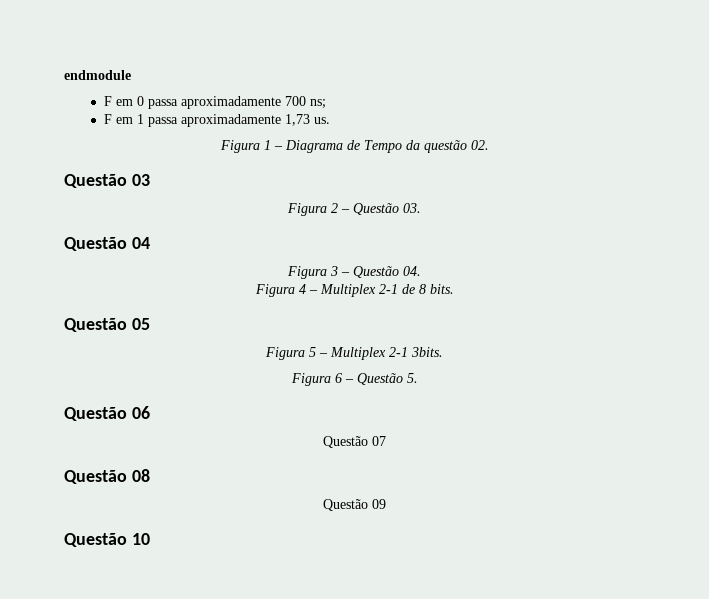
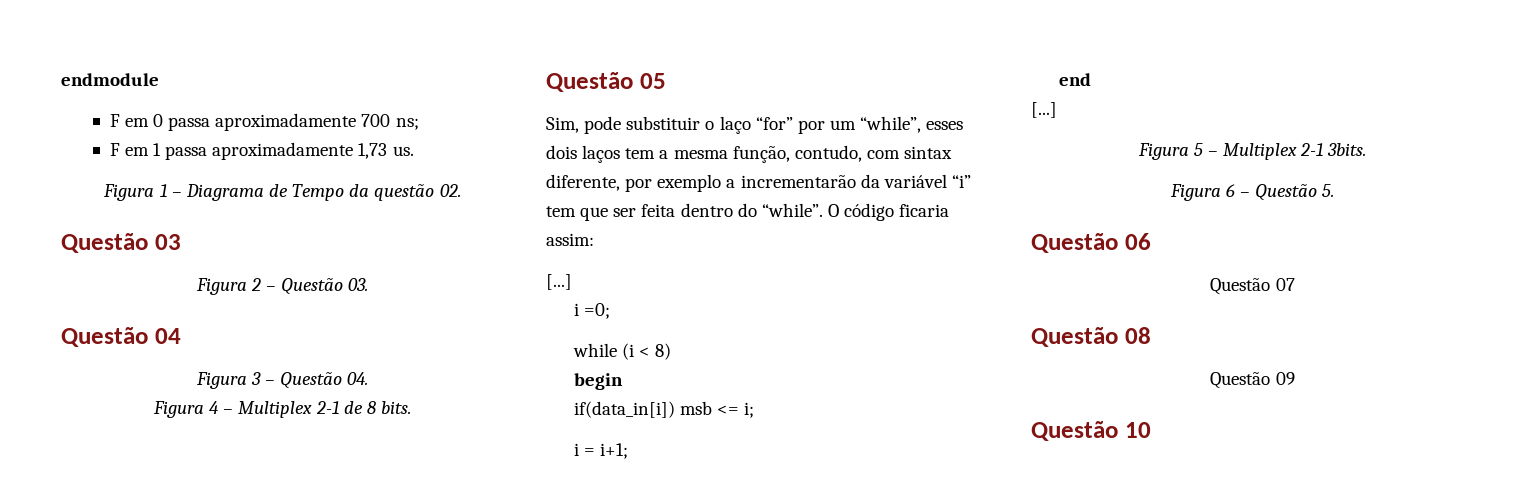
(150, 324) none -> [546,116,964,134] [546,145,953,163] [546,174,971,192] [546,203,950,221] [546,233,594,246] [546,274,572,290] [573,303,610,319] [572,343,672,360] [573,373,623,390] [573,401,755,418] [573,443,629,459] [1058,73,1091,86] [1031,102,1057,118] // Sim, pode substituir o laço “for” por um “while”, esses dois laços tem a mesma função, contudo, com sintax diferente, por exemplo a incrementarão da variável “i” tem que ser feita dentro do “while”. O código ficaria assim: // [...] // i =0; // while (i < 8) // begin // if(data_in[i]) msb <= i; // i = i+1; // end // [...]

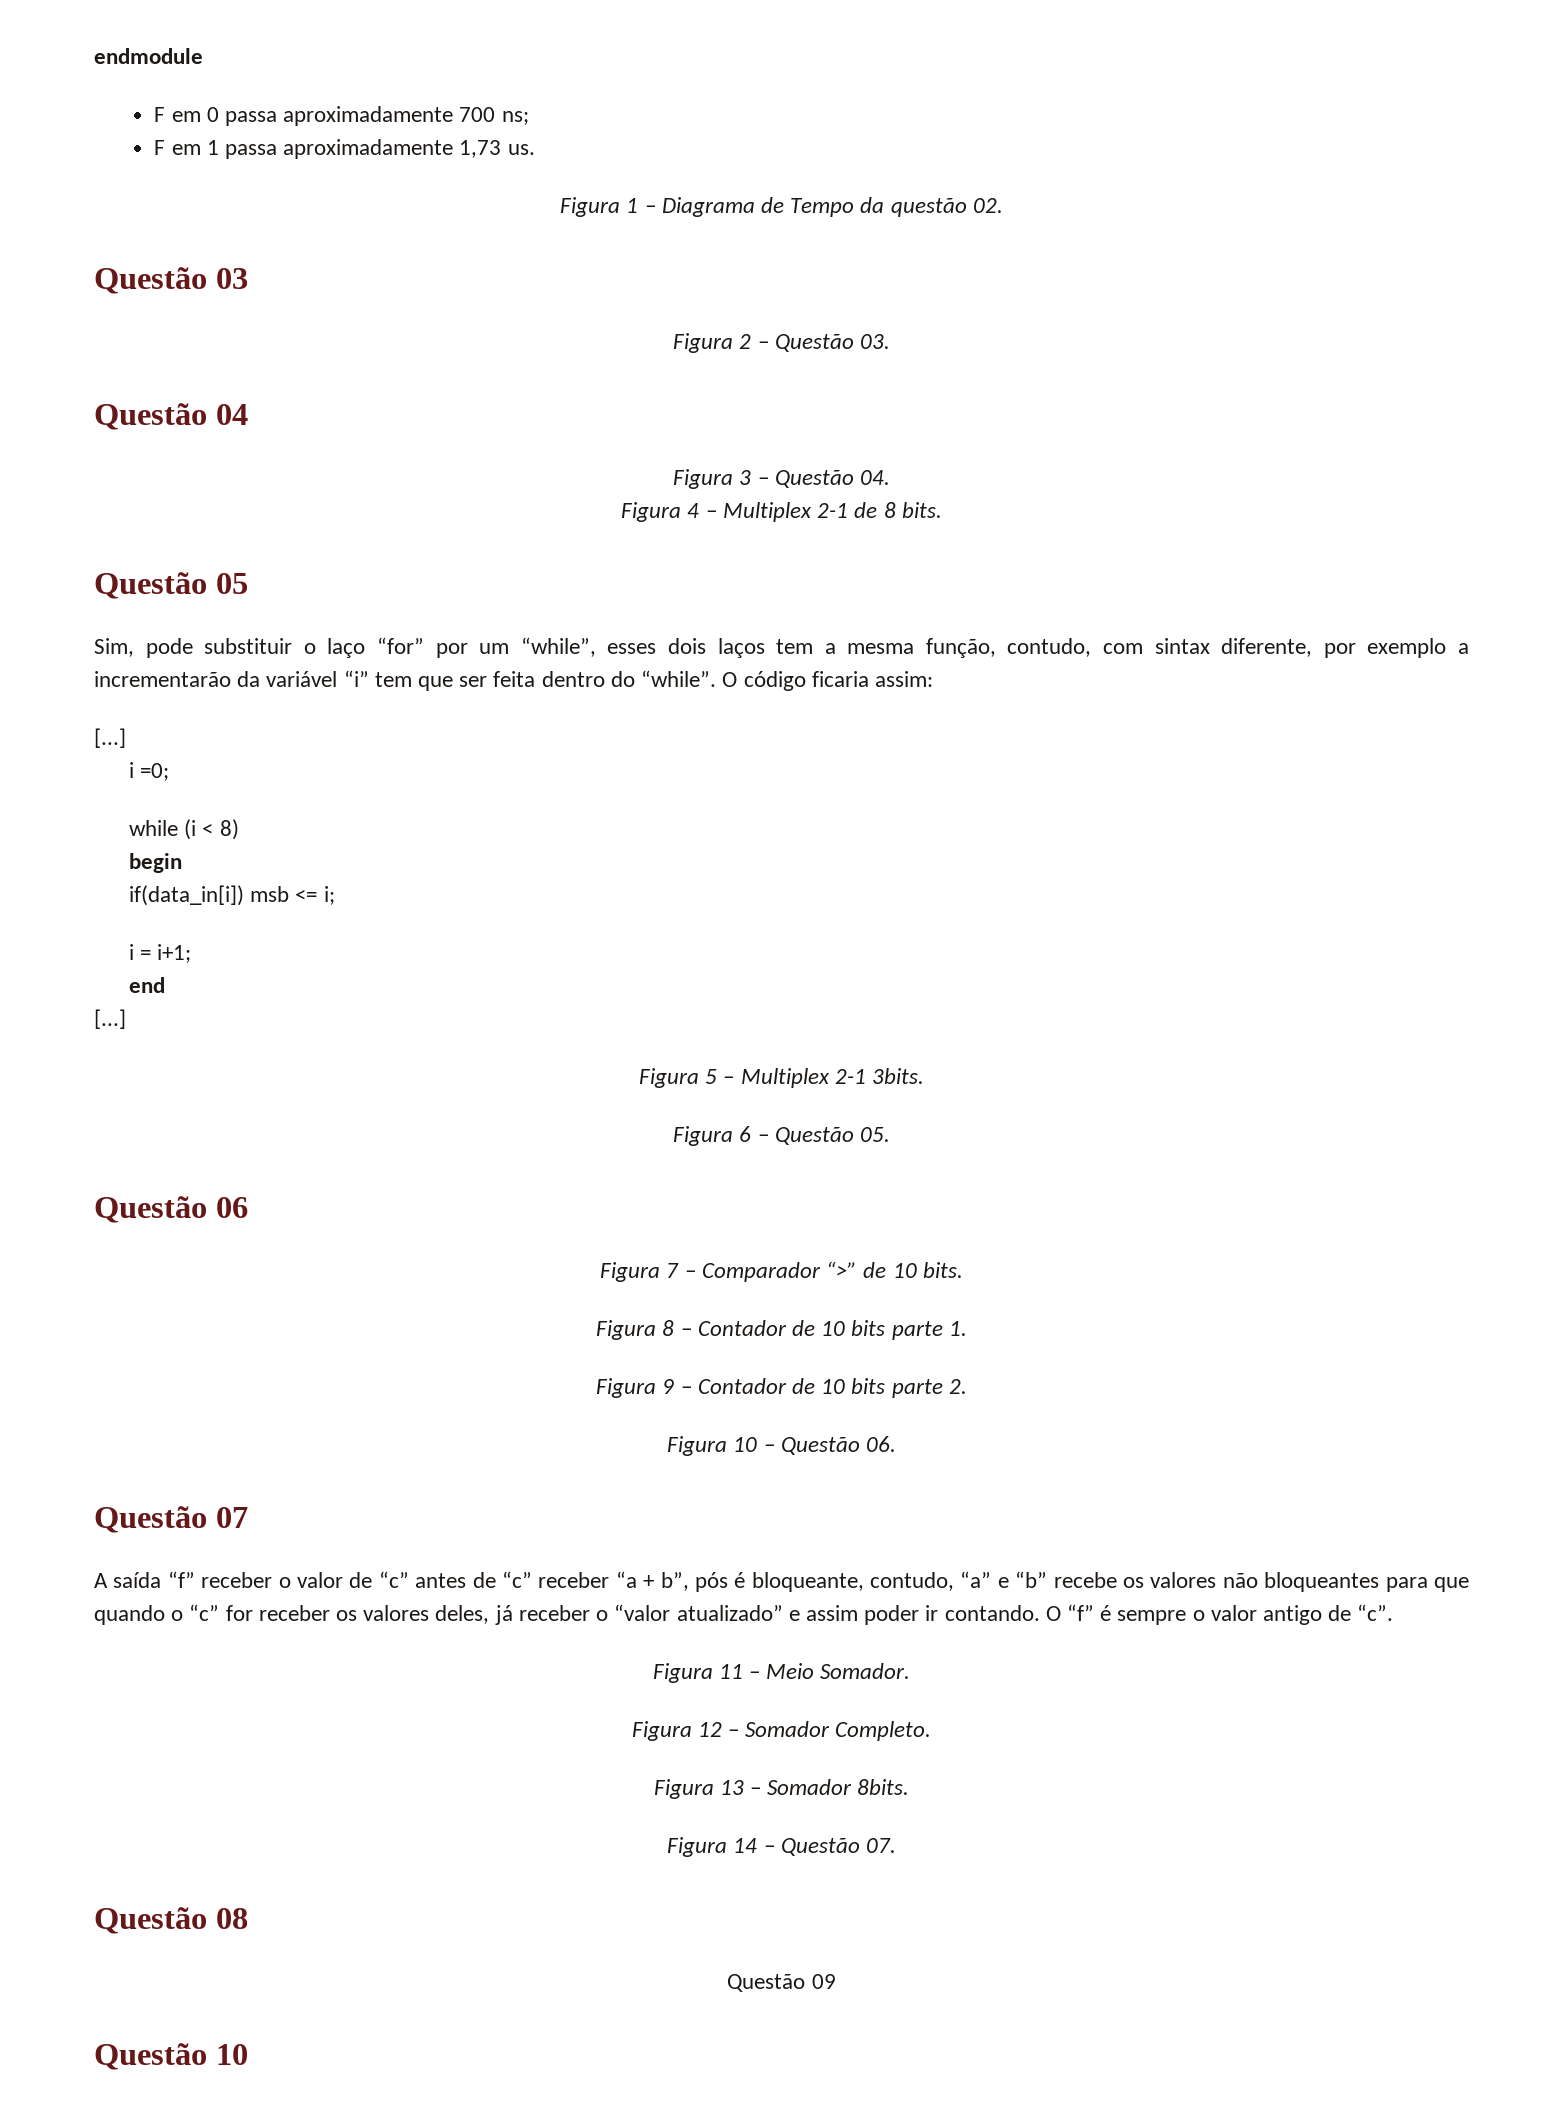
[1322,184,1335,197] 5. -> [859,1127,890,1142] 05.
[1210,278,1295,295] Questão 07 -> [600,1261,963,1282] [596,1320,967,1340] [596,1378,967,1398] [667,1436,896,1456] [94,1506,248,1533] [94,1571,1469,1592] [94,1604,1394,1625] [652,1663,911,1683] [631,1721,932,1741] [653,1779,910,1799] [667,1837,896,1857] Figura 7 – Comparador “>” de 10 bits. // Figura 8 – Contador de 10 bits parte 1. // Figura 9 – Contador de 10 bits parte 2. // Figura 10 – Questão 06. // Questão 07 // A saída “f” receber o valor de “c” antes de “c” receber “a + b”, pós é bloqueante, contudo, “a” e “b” recebe os valores não bloqueantes para que quando o “c” for receber os valores deles, já receber o “valor atualizado” e assim poder ir contando. O “f” é sempre o valor antigo de “c”. // Figura 11 – Meio Somador. // Figura 12 – Somador Completo. // Figura 13 – Somador 8bits. // Figura 14 – Questão 07.

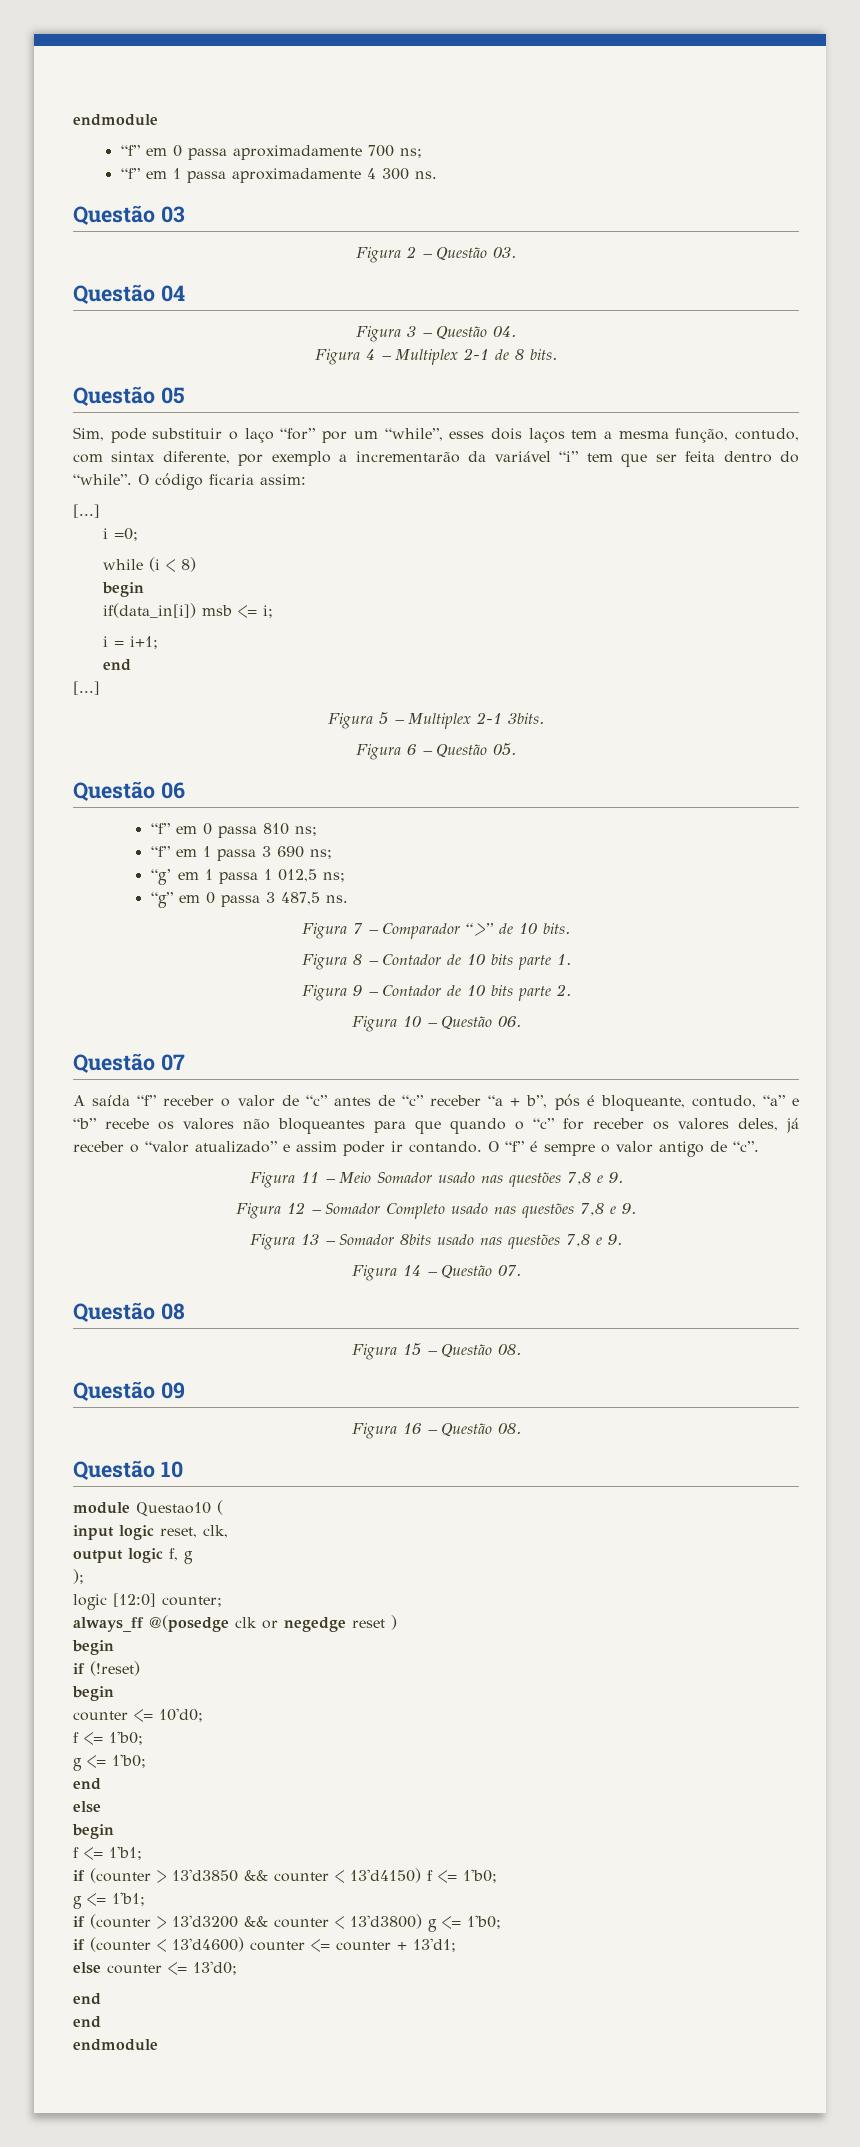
[154,107,166,122] F -> [120,145,140,156] “f”
[154,140,166,155] F -> [120,168,140,179] “f”
[459,140,535,158] [560,197,1003,217] 1,73 us. // Figura 1 – Diagrama de Tempo da questão 02. -> [366,168,437,180] 4 300 ns.
(248, 1207) none -> [150,823,317,838] [150,846,332,861] [150,869,345,885] [150,892,348,908] // “f” em 0 passa 810 ns; // “f” em 1 passa 3 690 ns; // “g’ em 1 passa 1 012,5 ns; // “g” em 0 passa 3 487,5 ns.
[820,1663,911,1679] [631,1721,932,1741] [653,1779,910,1799] Somador. // Figura 12 – Somador Completo. // Figura 13 – Somador 8bits. -> [376,1172,623,1187] [236,1202,636,1219] [250,1234,622,1250] Somador usado nas questões 7,8 e 9. // Figura 12 – Somador Completo usado nas questões 7,8 e 9. // Figura 13 – Somador 8bits usado nas questões 7,8 e 9.
[727,1974,836,1992] [94,2043,248,2070] Questão 09 // Questão 10 -> [351,1343,521,1360] [73,1381,185,1401] [351,1423,521,1439] [73,1460,183,1480] [73,1500,223,1516] [73,1525,228,1540] [73,1548,193,1564] [73,1569,84,1584] [73,1593,222,1610] [73,1615,397,1632] [72,1640,114,1655] [73,1661,140,1676] [72,1686,114,1701] [73,1708,203,1722] [73,1731,143,1745] [73,1754,146,1771] [73,1778,101,1790] [73,1801,101,1813] [72,1824,114,1839] [73,1846,142,1860] [73,1868,497,1883] [73,1892,145,1909] [73,1914,501,1932] [73,1937,456,1952] [73,1961,237,1975] [73,1993,101,2005] [73,2016,101,2028] [73,2039,158,2051] Figura 15 – Questão 08. // Questão 09 // Figura 16 – Questão 08. // Questão 10 // module Questao10 ( // input logic reset, clk, // output logic f, g // ); // logic [12:0] counter; // always_ff @(posedge clk or negedge reset ) // begin // if (!reset) // begin // counter <= 10'd0; // f <= 1'b0; // g <= 1'b0; // end // else // begin // f <= 1'b1; // if (counter > 13'd3850 && counter < 13'd4150) f <= 1'b0; // g <= 1'b1; // if (counter > 13'd3200 && counter < 13'd3800) g <= 1'b0; // if (counter < 13'd4600) counter <= counter + 13'd1; // else counter <= 13'd0; // end // end // endmodule

